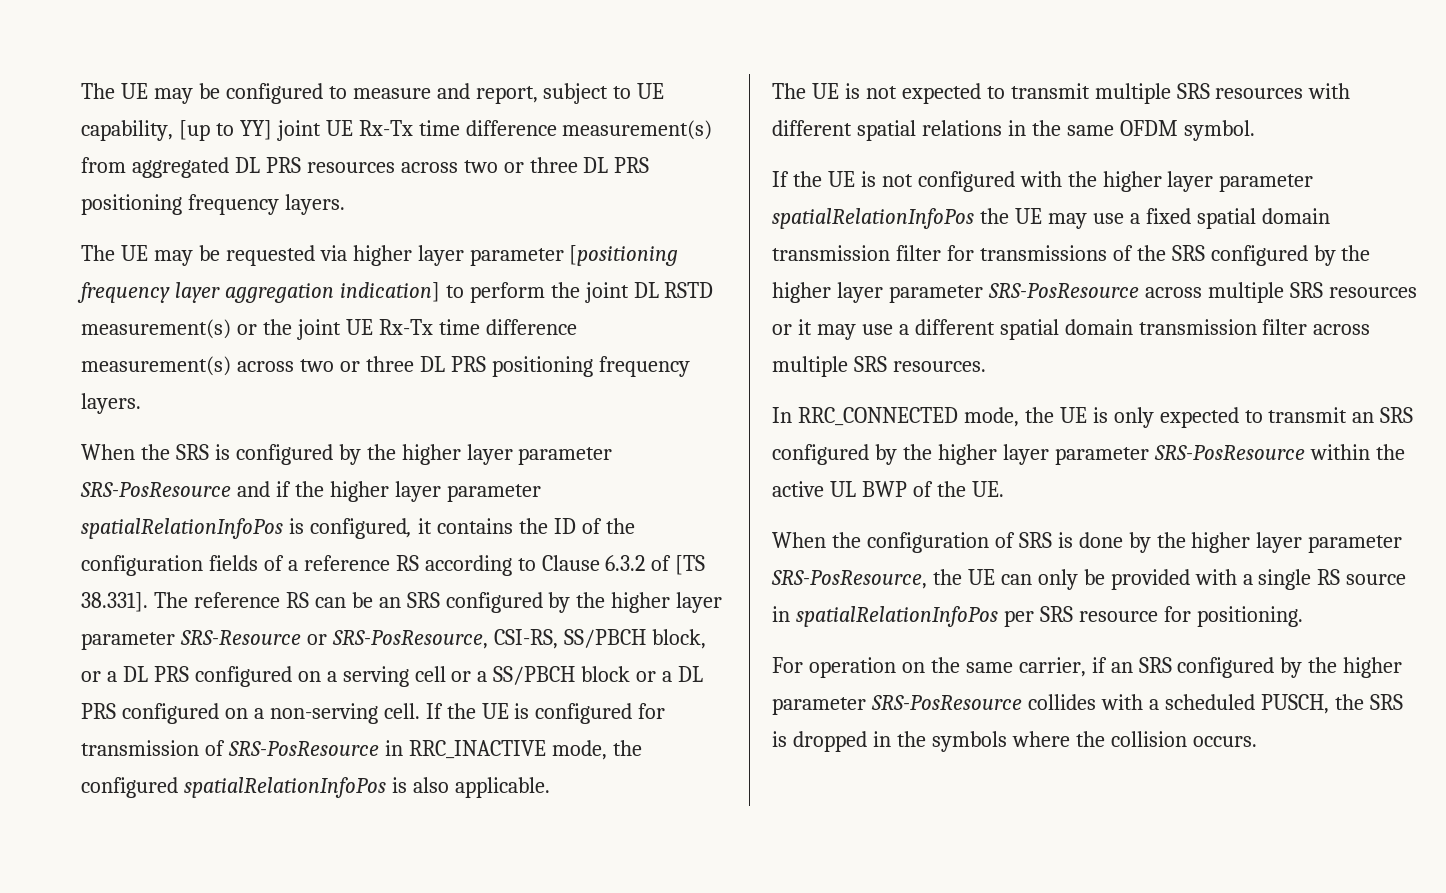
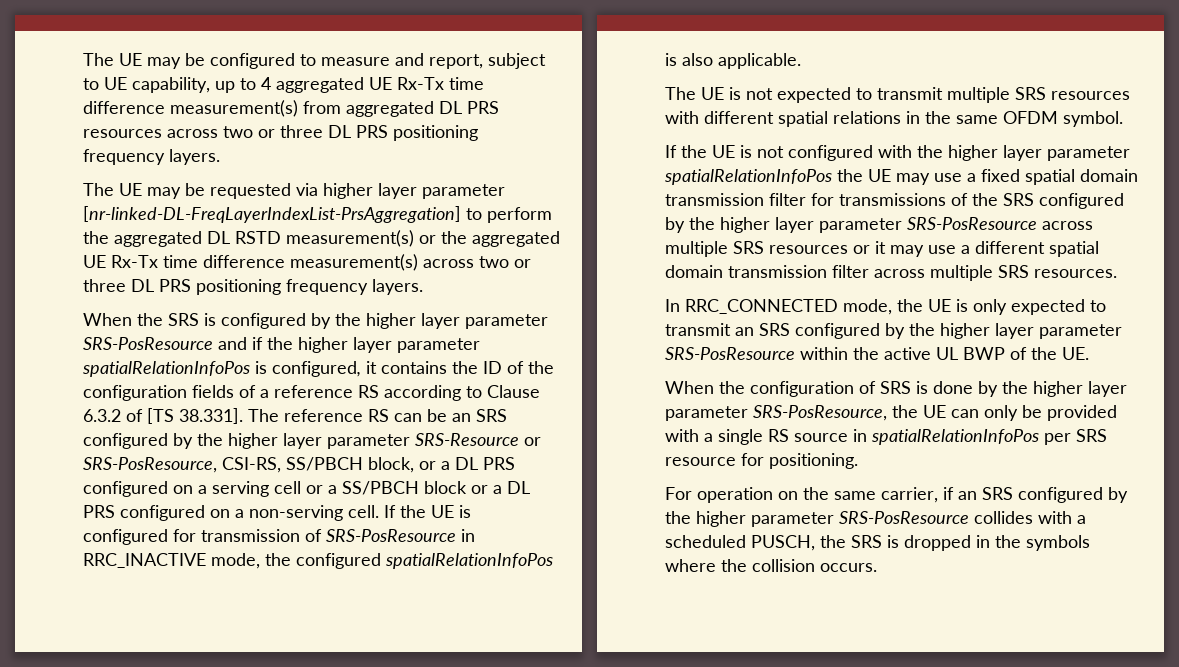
[178,120,321,141] [up to YY] joint -> [215,77,364,93] up to 4 aggregated
[569,245,679,266] [77,282,440,303] [positioning frequency layer aggregation indication] -> [83,206,461,223] [nr-linked-DL-FreqLayerIndexList-PrsAggregation]
[584,282,629,303] joint -> [114,231,202,247] aggregated
[296,319,341,340] joint -> [472,231,560,247] aggregated

